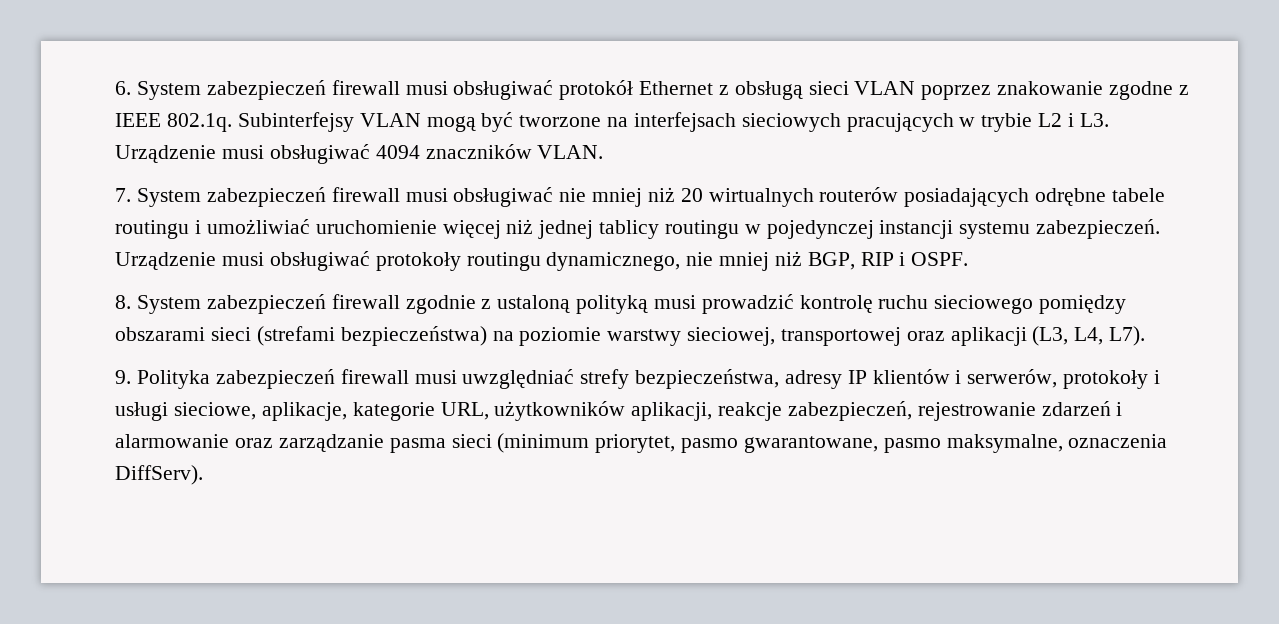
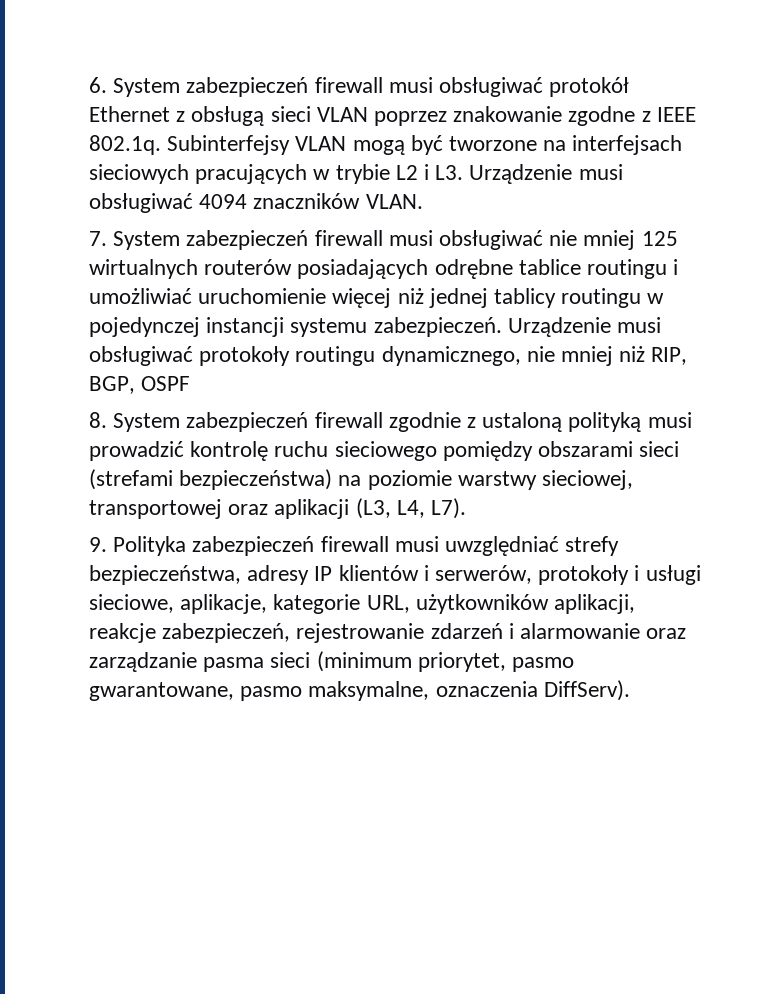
[647,187,703,202] niż 20 -> [641,231,678,246] 125
[1111,188,1165,202] tabele -> [518,259,581,275] tablice
[807,252,969,270] BGP, RIP i OSPF. -> [651,347,688,365] [88,376,191,394] RIP, BGP, OSPF

